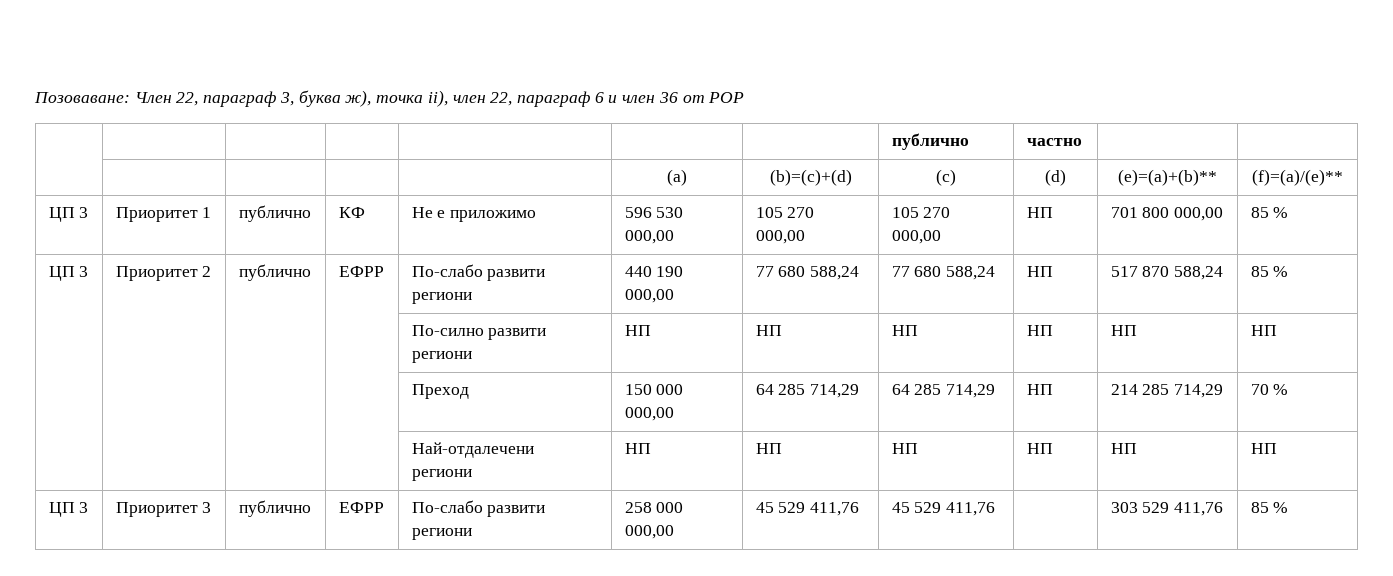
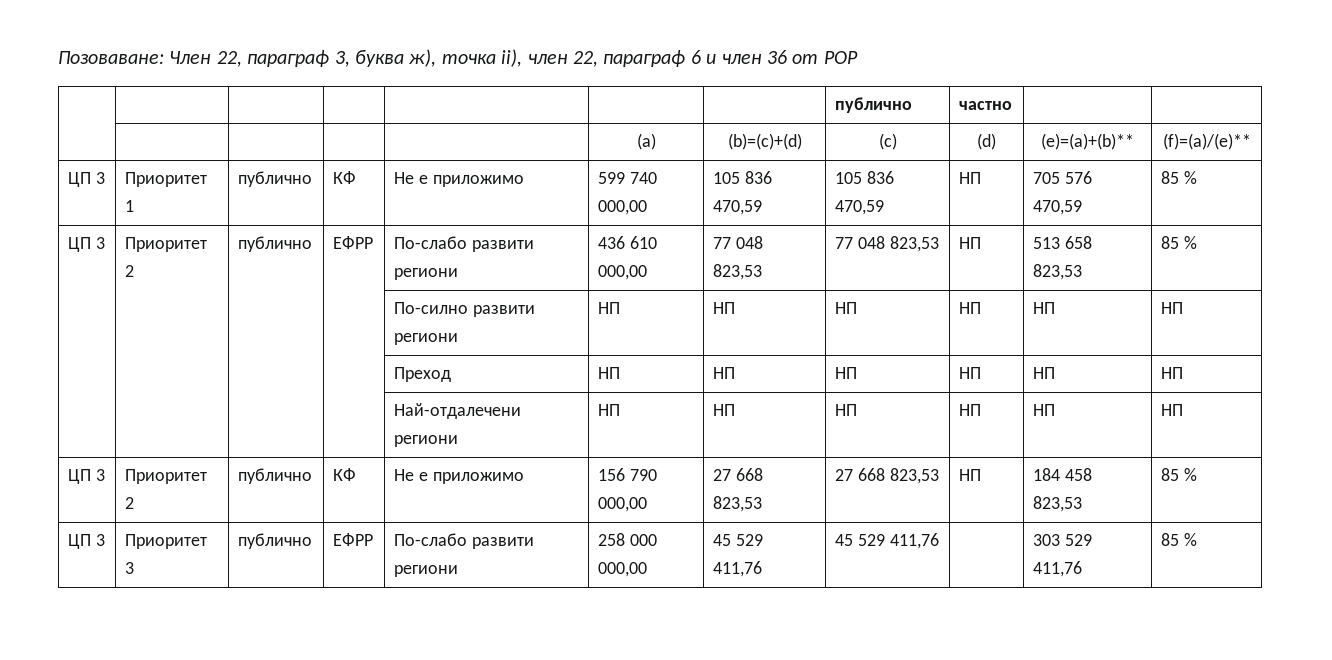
[624,207,684,218] [624,230,674,244] [755,207,815,218] [755,230,805,244] [891,207,951,218] [891,230,941,244] [1026,207,1053,218] [1110,207,1224,221] 596 530 000,00 | 105 270 000,00 | 105 270 000,00 | НП | 701 800 000,00 -> [598,172,657,184] [598,200,648,215] [713,171,772,184] [713,200,763,215] [835,171,894,184] [835,200,885,215] [959,172,982,184] [1033,171,1092,184] [1033,200,1083,215] 599 740 000,00 | 105 836 470,59 | 105 836 470,59 | НП | 705 576 470,59
[624,266,684,277] 440 190 -> [598,236,657,249] 436 610
[778,266,860,280] [891,266,996,280] [1026,266,1053,277] [1110,266,1224,280] 680 588,24 | 77 680 588,24 | НП | 517 870 588,24 -> [735,236,763,249] [713,264,763,280] [835,236,939,252] [959,237,982,249] [1033,236,1092,249] [1033,264,1083,280] 048 823,53 | 77 048 823,53 | НП | 513 658 823,53
[624,384,684,395] [624,407,674,421] [755,384,860,398] [891,384,996,398] [1026,384,1053,395] [1110,384,1224,398] [1250,384,1289,395] 150 000 000,00 | 64 285 714,29 | 64 285 714,29 | НП | 214 285 714,29 | 70 % -> [598,367,621,379] [713,367,736,379] [835,367,858,379] [959,367,982,379] [1033,367,1056,379] [1161,367,1184,379] НП | НП | НП | НП | НП | НП
(1277, 448) none -> [68,469,105,484] [125,469,208,484] [125,497,135,509] [238,468,313,484] [333,468,357,481] [394,469,524,484] [598,468,657,481] [598,497,648,512] [713,468,763,481] [713,496,763,512] [835,468,939,484] [959,469,982,481] [1033,468,1092,481] [1033,496,1083,512] [1161,468,1197,481] // ЦП 3 | Приоритет 2 | публично | КФ | Не е приложимо | 156 790 000,00 | 27 668 823,53 | 27 668 823,53 | НП | 184 458 823,53 | 85 %

